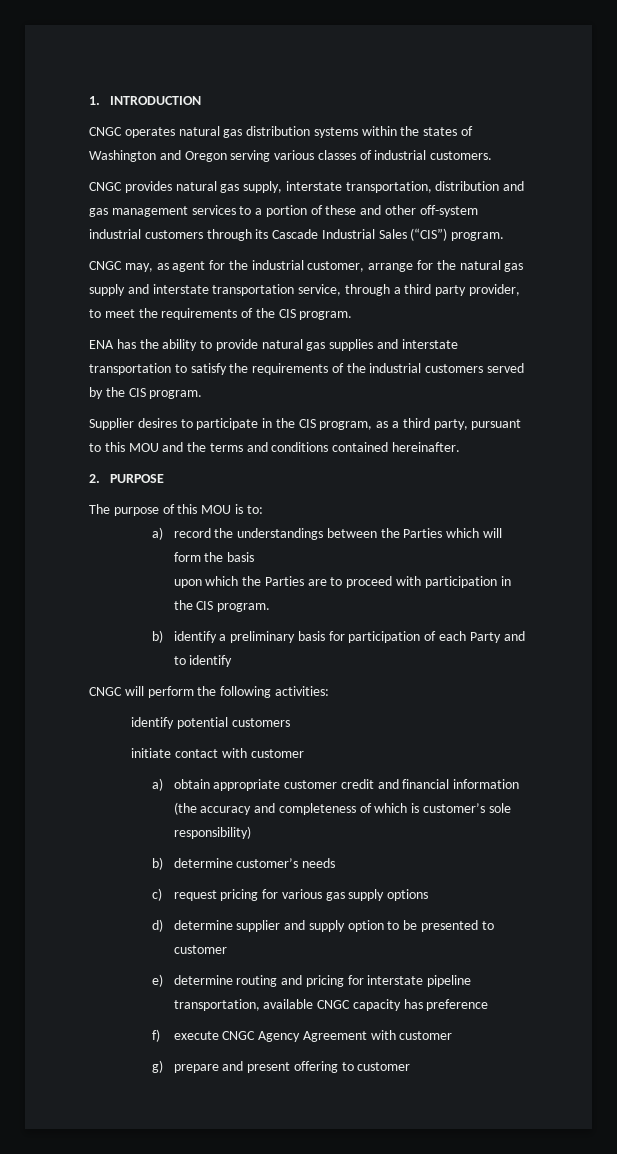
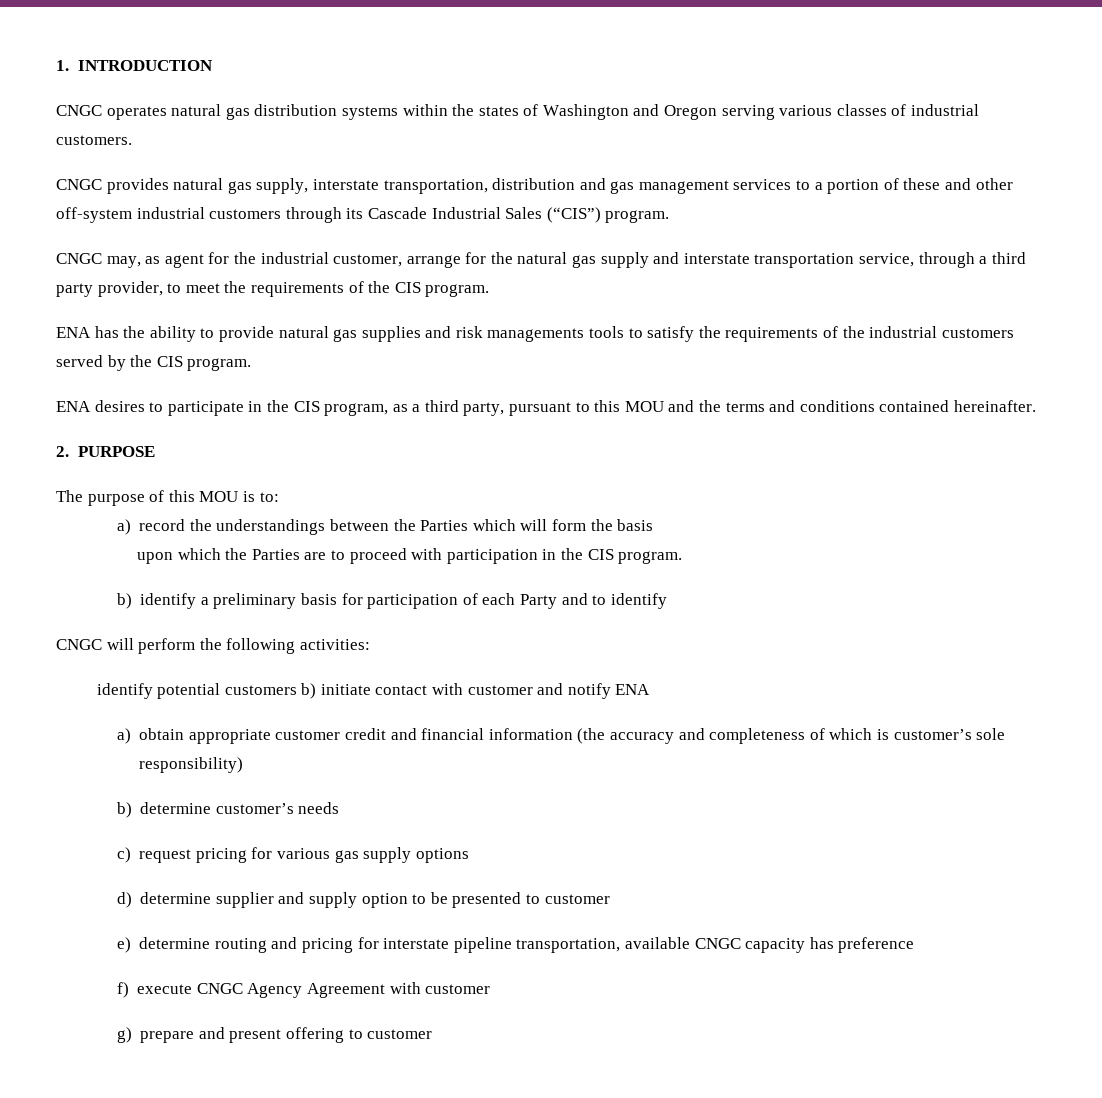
[401,339,458,349] [89,363,171,375] interstate transportation -> [455,326,625,342] risk managements tools
[89,418,134,430] Supplier -> [56,401,91,412] ENA
(290, 722) // -> [301,683,317,699] b)
(304, 753) none -> [537,683,651,699] and notify ENA

